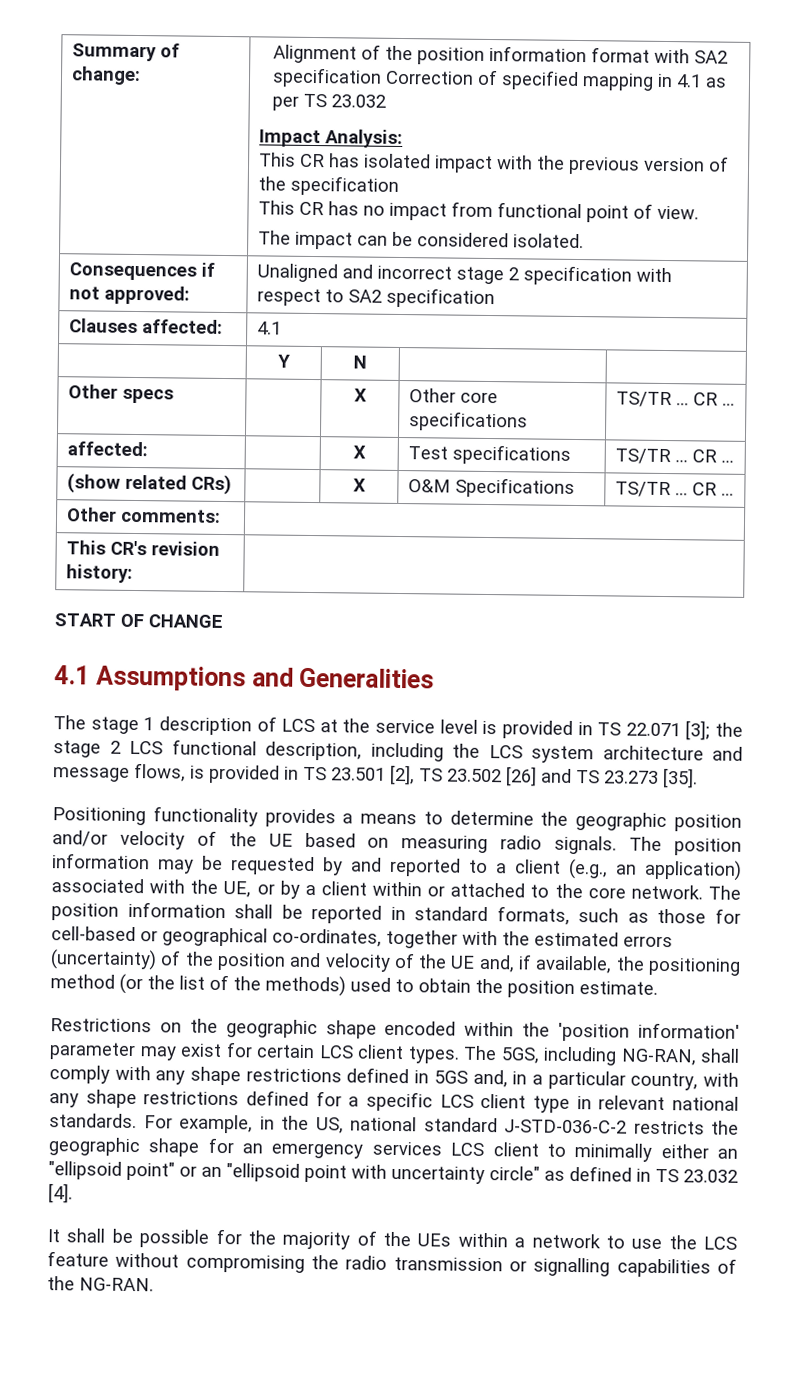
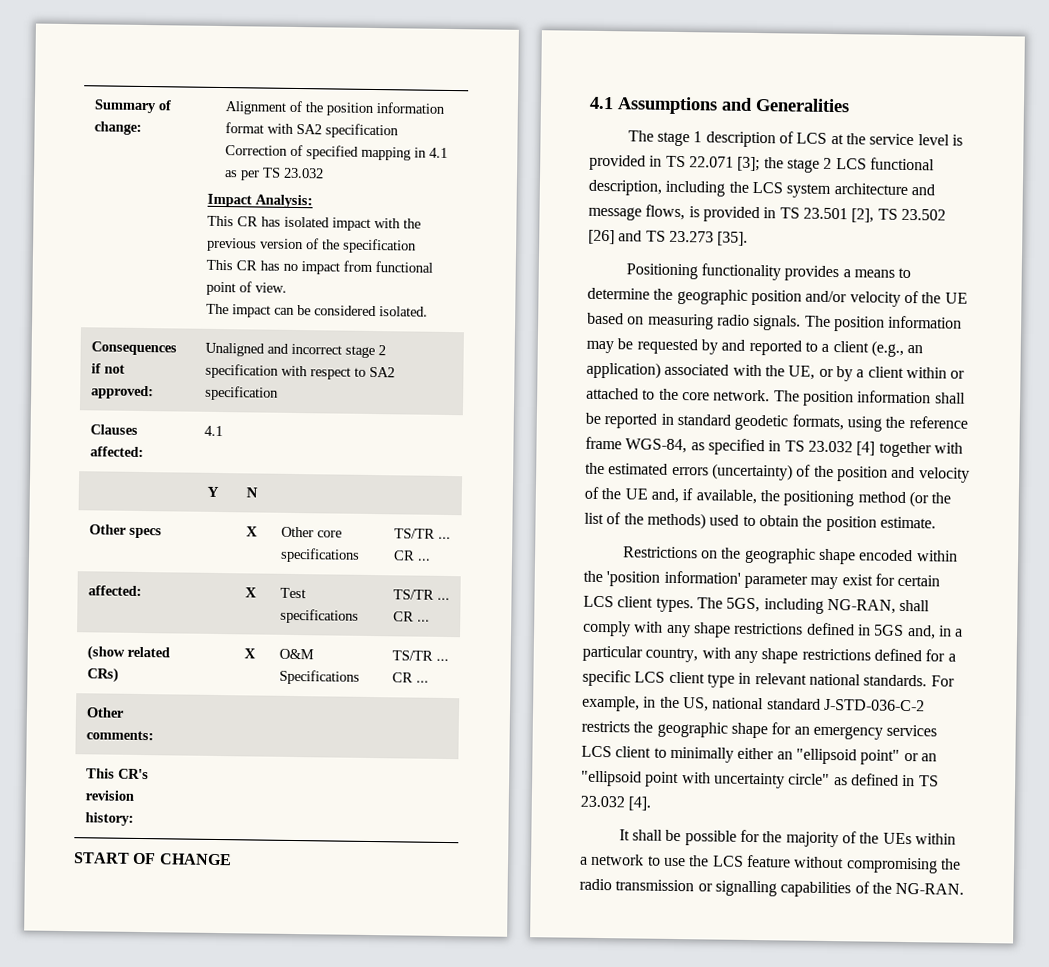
[496,906,741,925] [51,926,382,947] formats, such as those for cell-based or geographical co-ordinates, -> [734,414,968,432] [585,436,876,456] geodetic formats, using the reference frame WGS-84, as specified in TS 23.032 [4]

